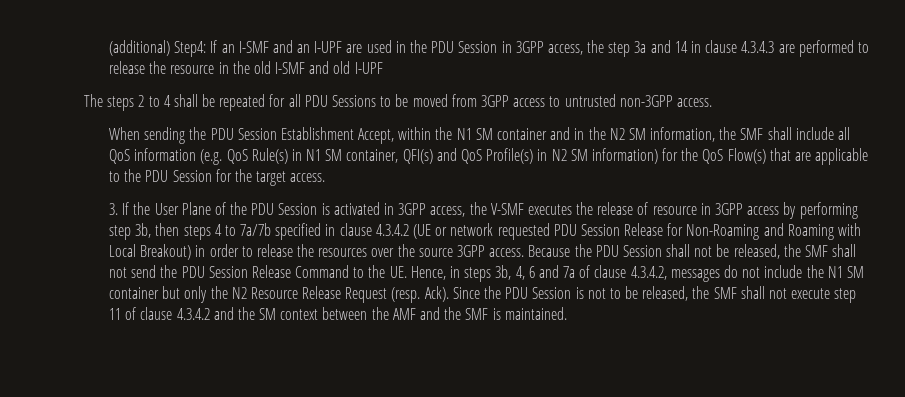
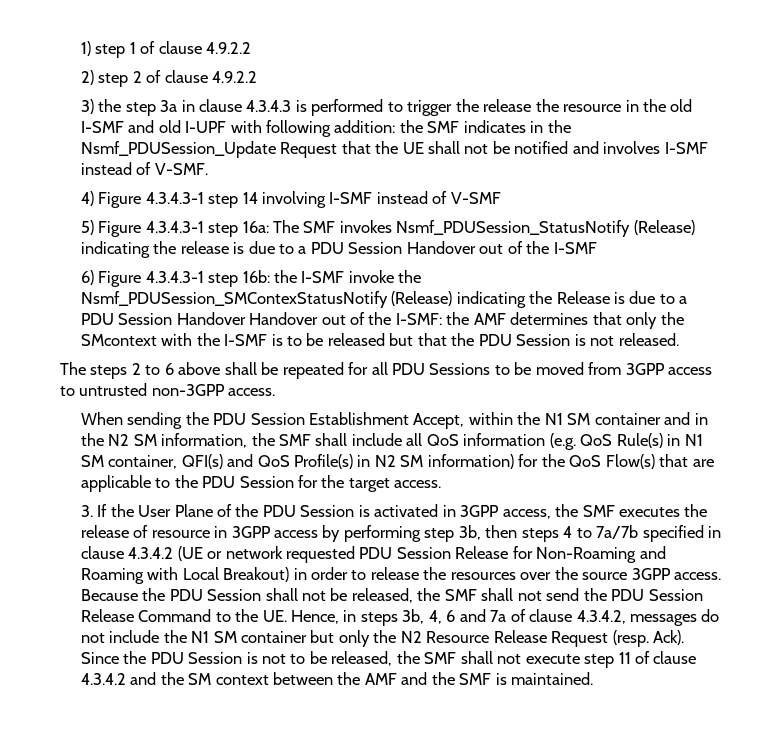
[108,40,583,57] (additional) Step4: If an I-SMF and an I-UPF are used in the PDU Session in 3GPP access, -> [80,41,252,58] [80,70,258,87] [80,99,94,114] 1) step 1 of clause 4.9.2.2 // 2) step 2 of clause 4.9.2.2 // 3)
[650,40,688,53] and 14 -> (178, 106) none
[778,44,795,53] are -> [295,100,307,112] is
(869, 47) none -> [407,99,479,116] trigger the
(383, 68) none -> [230,120,571,137] [80,141,708,158] [80,162,208,175] [80,191,501,208] [80,220,695,237] [80,241,597,258] [80,270,422,287] [80,291,688,308] [80,312,684,329] [80,333,679,346] with following addition: the SMF indicates in the Nsmf_PDUSession_Update Request that the UE shall not be notified and involves I-SMF instead of V-SMF. // 4) Figure 4.3.4.3-1 step 14 involving I-SMF instead of V-SMF // 5) Figure 4.3.4.3-1 step 16a: The SMF invokes Nsmf_PDUSession_StatusNotify (Release) indicating the release is due to a PDU Session Handover out of the I-SMF // 6) Figure 4.3.4.3-1 step 16b: the I-SMF invoke the Nsmf_PDUSession_SMContexStatusNotify (Release) indicating the Release is due to a PDU Session Handover Handover out of the I-SMF: the AMF determines that only the SMcontext with the I-SMF is to be released but that the PDU Session is not released.
[163,95,171,107] 4 -> [164,362,221,375] 6 above
[490,203,524,215] V-SMF -> [582,505,615,517] SMF

